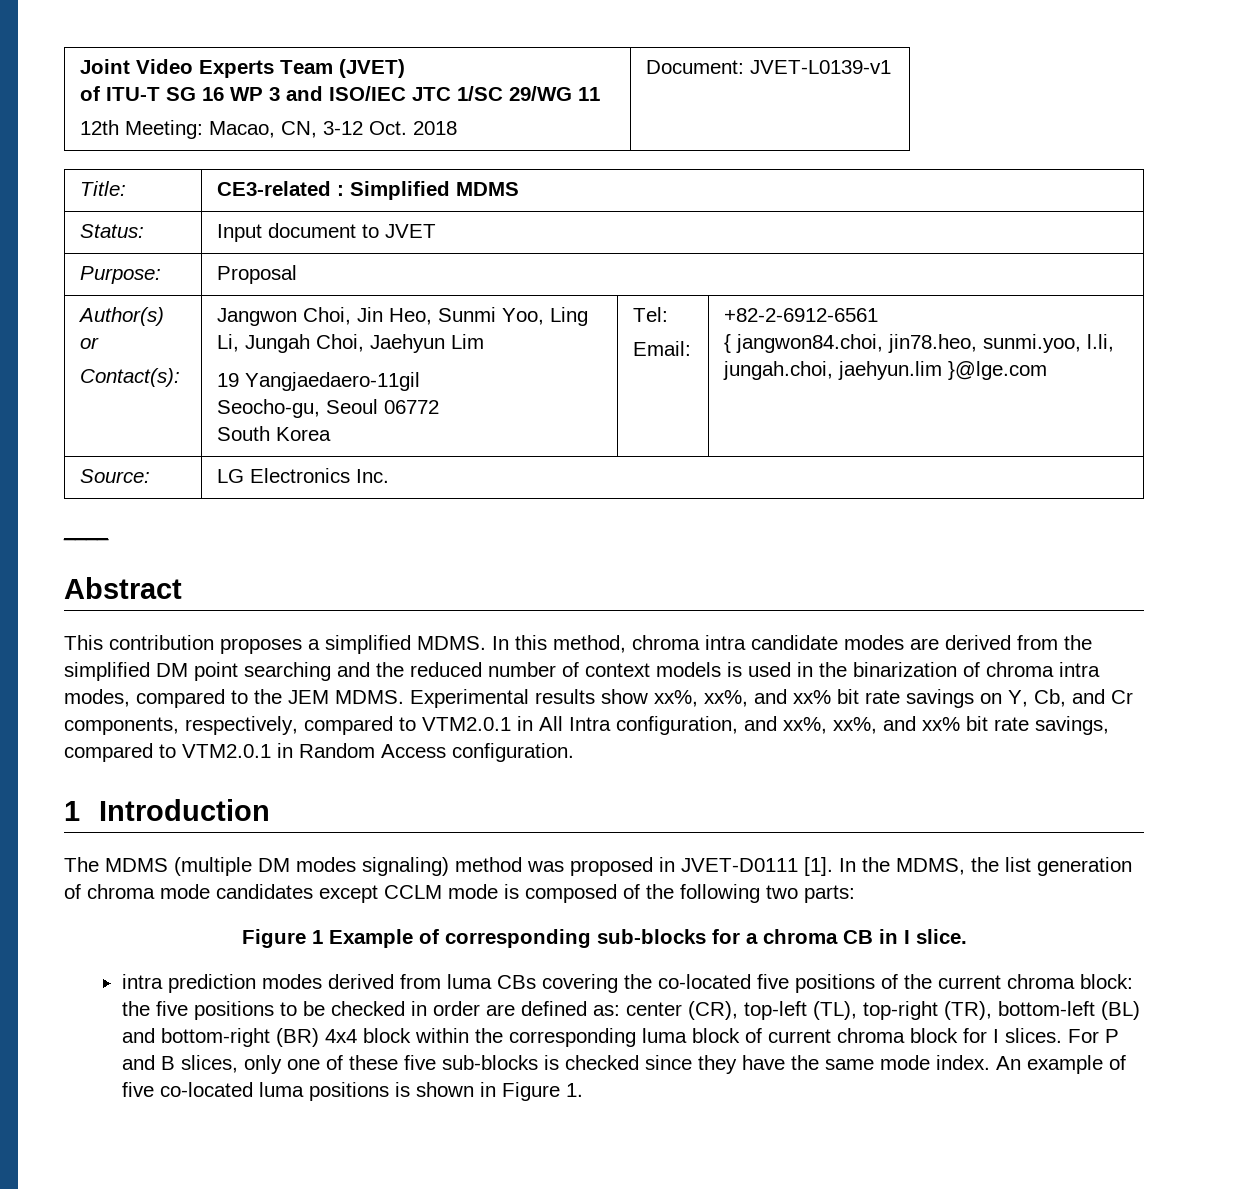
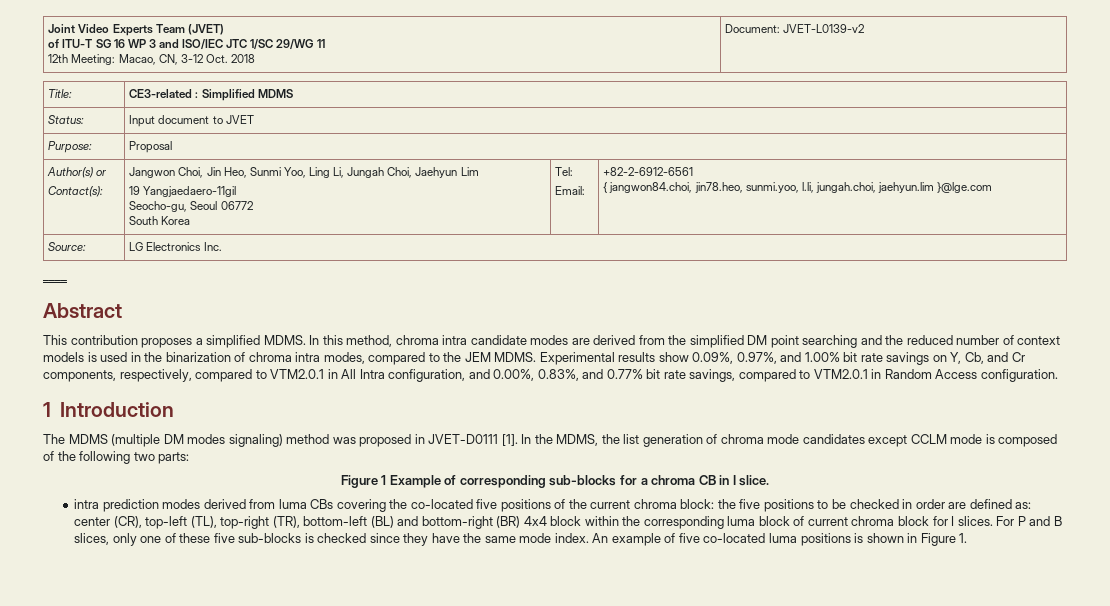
[750,60,892,74] JVET-L0139-v1 -> [783,24,865,33] JVET-L0139-v2
[654,689,831,707] xx%, xx%, and xx% -> [692,352,840,364] 0.09%, 0.97%, and 1.00%
[783,716,960,734] xx%, xx%, and xx% -> [493,369,643,381] 0.00%, 0.83%, and 0.77%

